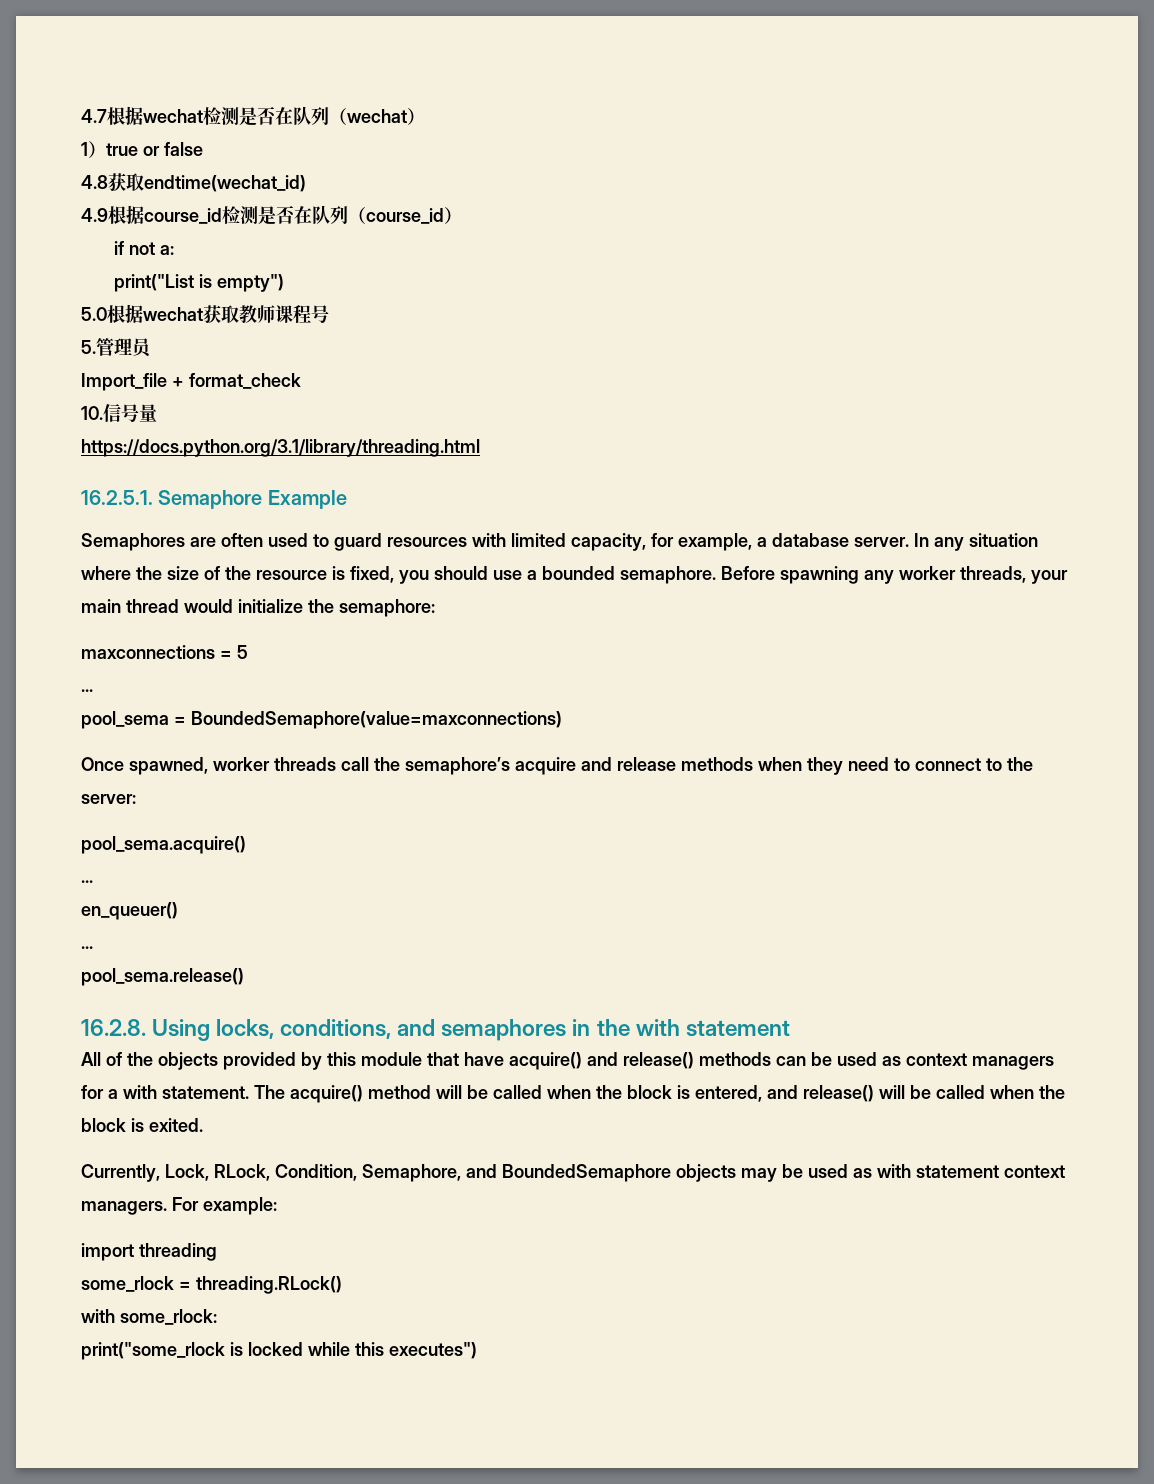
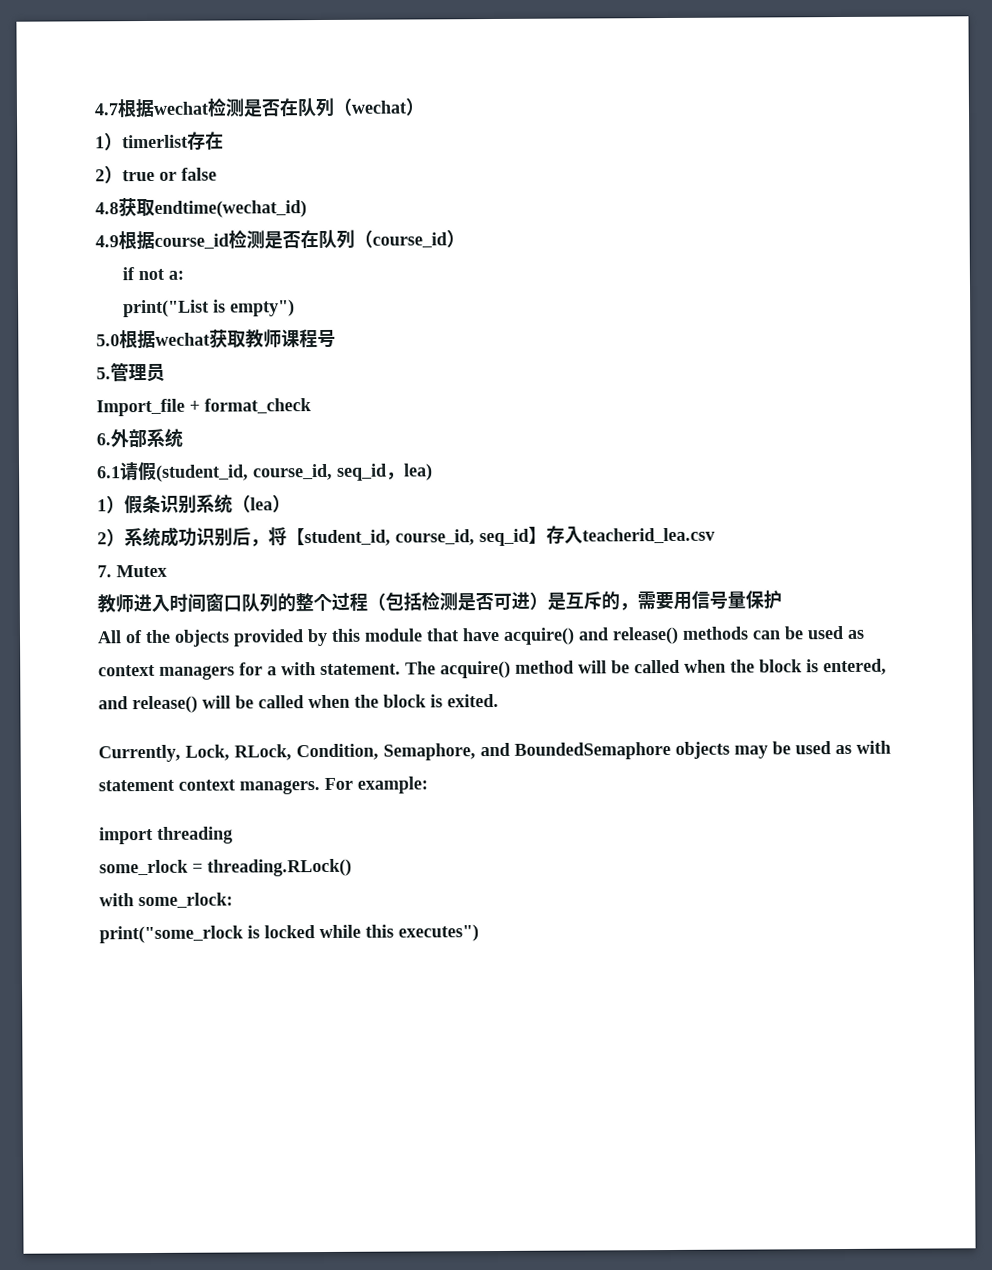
(106, 149) none -> [122,131,224,150] [95,165,123,184] timerlist存在 // 2）
[81,404,157,422] [81,439,480,457] [81,490,347,509] [81,533,1038,551] [81,566,1068,584] [81,599,435,617] [81,645,248,659] [81,689,93,692] [81,711,562,729] [81,757,1033,775] [81,794,136,804] [81,836,246,854] [81,880,93,883] [81,902,178,920] [81,946,93,949] [81,968,244,986] [81,1019,790,1041] 10.信号量 // https://docs.python.org/3.1/library/threading.html // 16.2.5.1. Semaphore Example // Semaphores are often used to guard resources with limited capacity, for example, a database server. In any situation where the size of the resource is fixed, you should use a bounded semaphore. Before spawning any worker threads, your main thread would initialize the semaphore: // maxconnections = 5 // ... // pool_sema = BoundedSemaphore(value=maxconnections) // Once spawned, worker threads call the semaphore’s acquire and release methods when they need to connect to the server: // pool_sema.acquire() // ... // en_queuer() // ... // pool_sema.release() // 16.2.8. Using locks, conditions, and semaphores in the with statement -> [96,427,183,449] [97,461,433,482] [97,493,291,514] [97,525,715,548] [97,564,167,578] [97,590,782,613] 6.外部系统 // 6.1请假(student_id, course_id, seq_id，lea) // 1）假条识别系统（lea） // 2）系统成功识别后，将【student_id, course_id, seq_id】存入teacherid_lea.csv // 7. Mutex // 教师进入时间窗口队列的整个过程（包括检测是否可进）是互斥的，需要用信号量保护

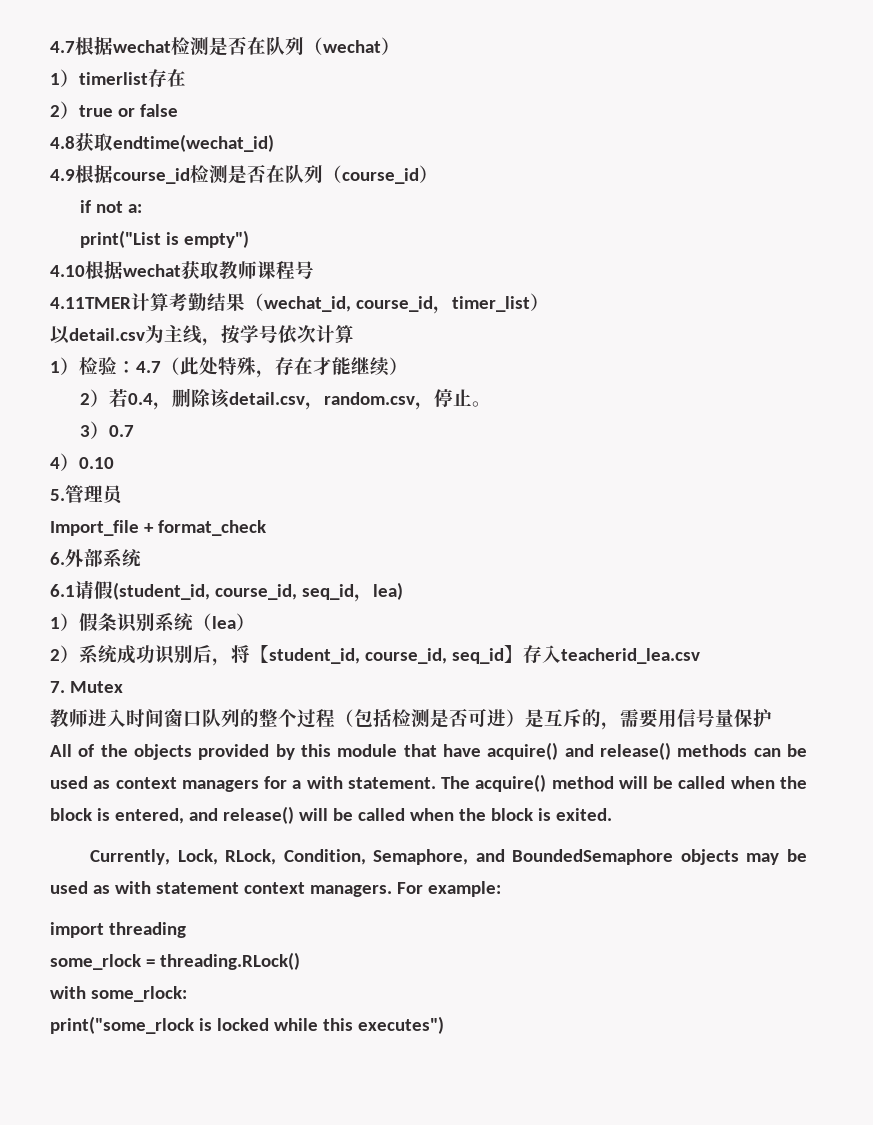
[96,334,120,347] 5.0 -> [50,265,85,277] 4.10
(336, 338) none -> [50,293,549,314] [50,325,354,346] [50,357,408,378] [79,388,491,410] [79,421,134,439] [50,453,114,471] // 4.11TMER计算考勤结果（wechat_id, course_id，timer_list） // 以detail.csv为主线，按学号依次计算 // 1）检验：4.7（此处特殊，存在才能继续） // 2）若0.4，删除该detail.csv，random.csv，停止。 // 3）0.7 // 4）0.10

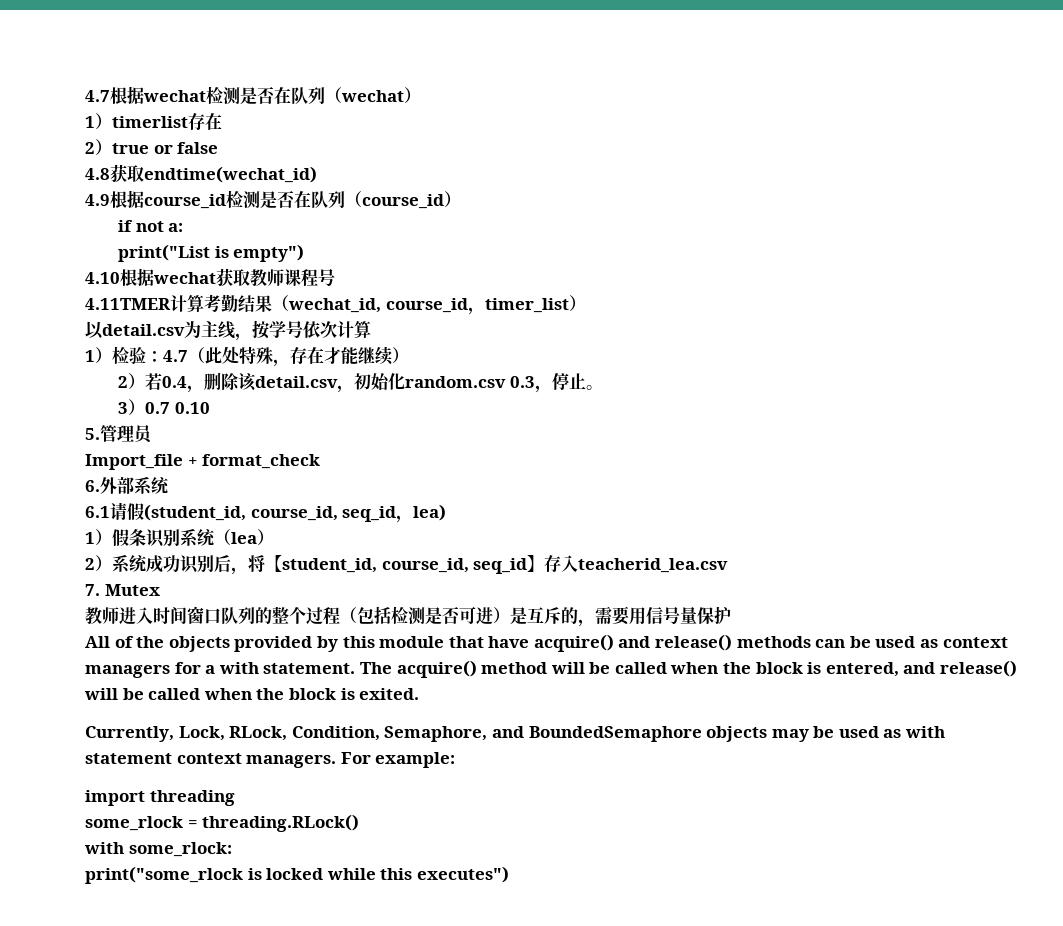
[323,392,415,405] random.csv -> [353,373,535,390] 初始化random.csv 0.3
[50,453,79,471] // 4） -> (170, 408) none

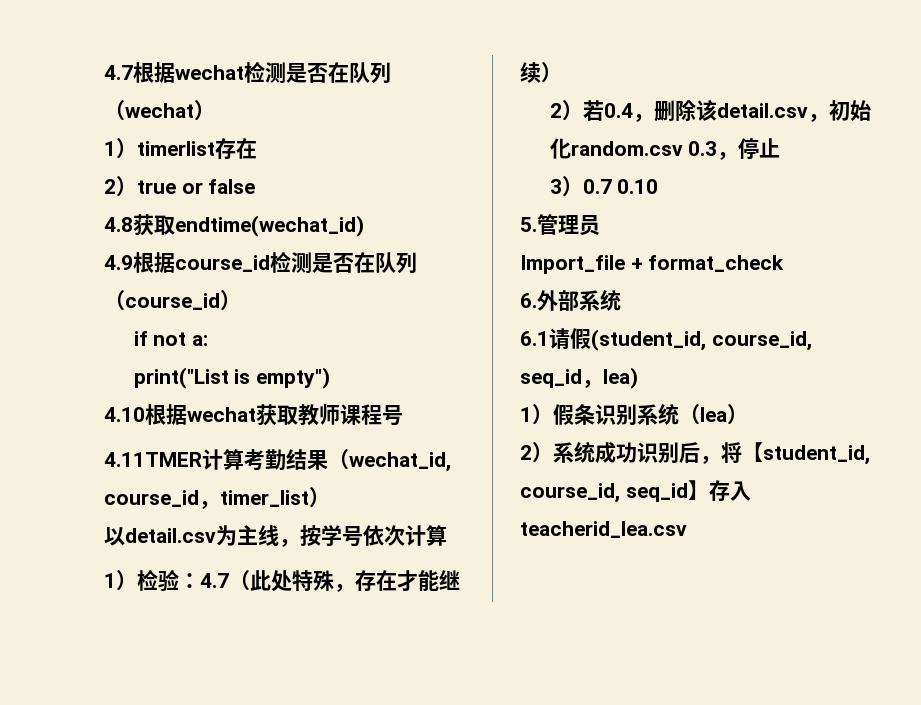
[585,385,603,390] 。 -> (781, 148) none
[85,584,160,596] [85,606,731,627] [85,634,1008,652] [85,660,1018,678] [84,688,420,700] [85,726,946,742] [85,752,456,768] [85,790,235,806] [85,814,360,832] [84,842,232,857] [85,866,509,884] // 7. Mutex // 教师进入时间窗口队列的整个过程（包括检测是否可进）是互斥的，需要用信号量保护 // All of the objects provided by this module that have acquire() and release() methods can be used as context managers for a with statement. The acquire() method will be called when the block is entered, and release() will be called when the block is exited. // Currently, Lock, RLock, Condition, Semaphore, and BoundedSemaphore objects may be used as with statement context managers. For example: // import threading // some_rlock = threading.RLock() // with some_rlock: // print("some_rlock is locked while this executes") -> (687, 529) none

